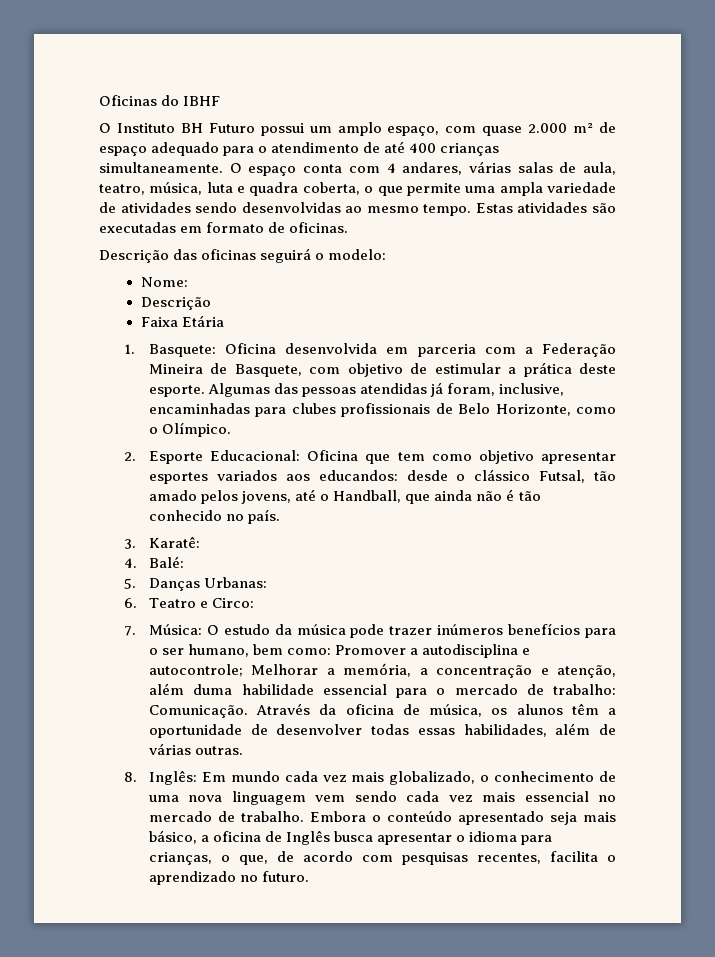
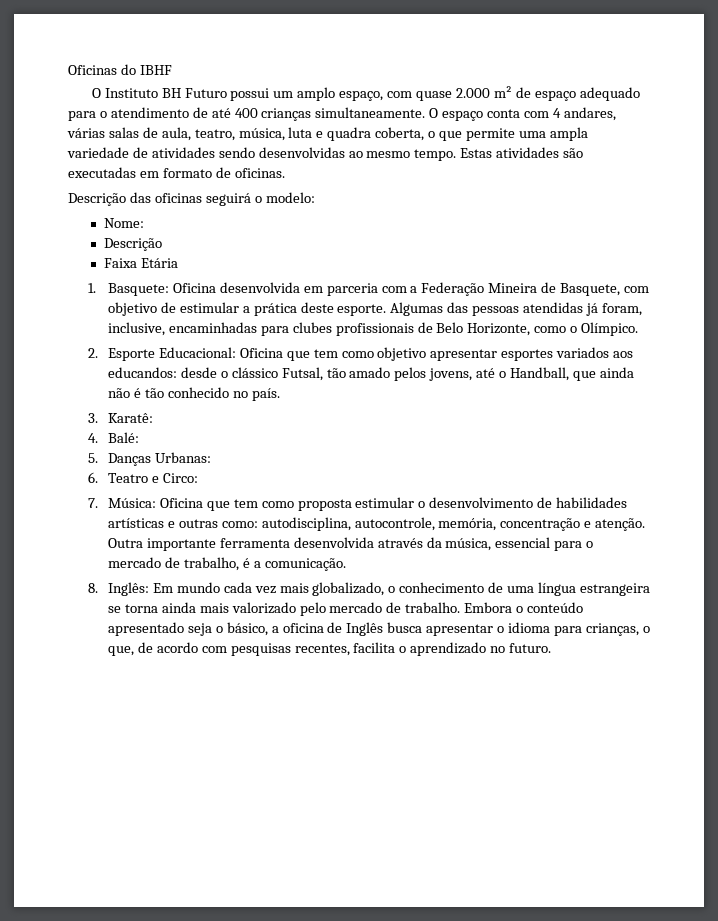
[206,623,616,638] [149,644,531,658] [149,663,616,678] [149,683,314,695] O estudo da música pode trazer inúmeros benefícios para o ser humano, bem como: Promover a autodisciplina e autocontrole; Melhorar a memória, a concentração e atenção, além duma habilidade -> [159,497,628,511] [107,517,646,531] [107,537,492,551] Oficina que tem como proposta estimular o desenvolvimento de habilidades artísticas e outras como: autodisciplina, autocontrole, memória, concentração e atenção. Outra importante ferramenta desenvolvida através da música,
[553,684,617,695] [149,703,617,718] [149,723,616,738] [149,743,244,755] trabalho: Comunicação. Através da oficina de música, os alunos têm a oportunidade de desenvolver todas essas habilidades, além de várias outras. -> [183,557,346,571] trabalho, é a comunicação.
[188,791,617,805] nova linguagem vem sendo cada vez mais essencial no -> [538,582,650,596] [107,602,326,616] língua estrangeira se torna ainda mais valorizado pelo
[583,812,617,822] mais -> [215,626,223,633] o

